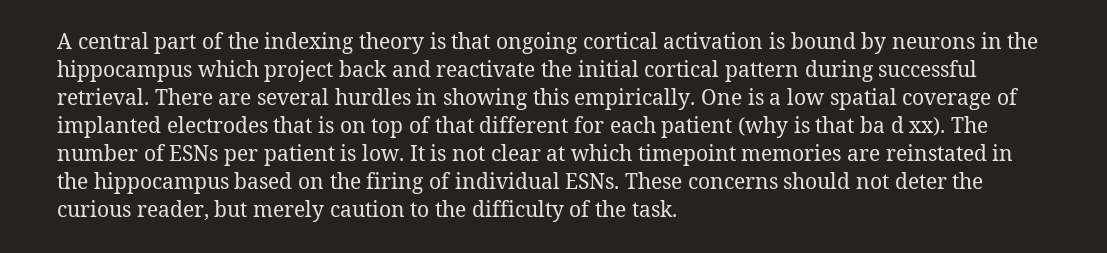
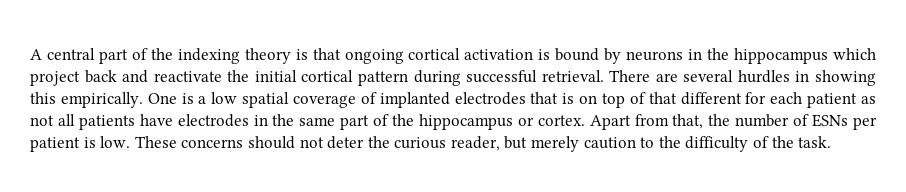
[738,116,989,138] (why is that ba d xx). The -> [861,96,877,104] [30,114,731,130] as not all patients have electrodes in the same part of the hippocampus or cortex. Apart from that, the
[409,144,1014,166] [57,172,620,194] It is not clear at which timepoint memories are reinstated in the hippocampus based on the firing of individual ESNs. -> (131, 142) none

